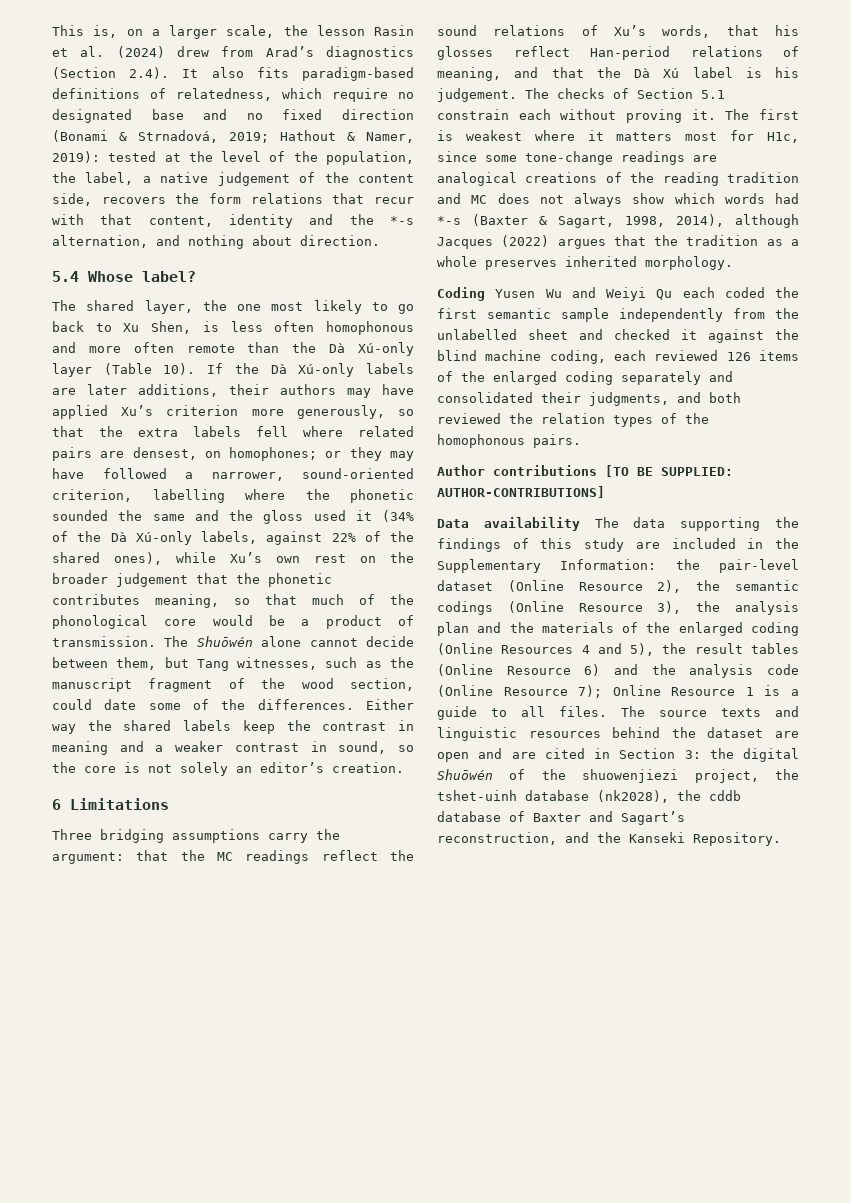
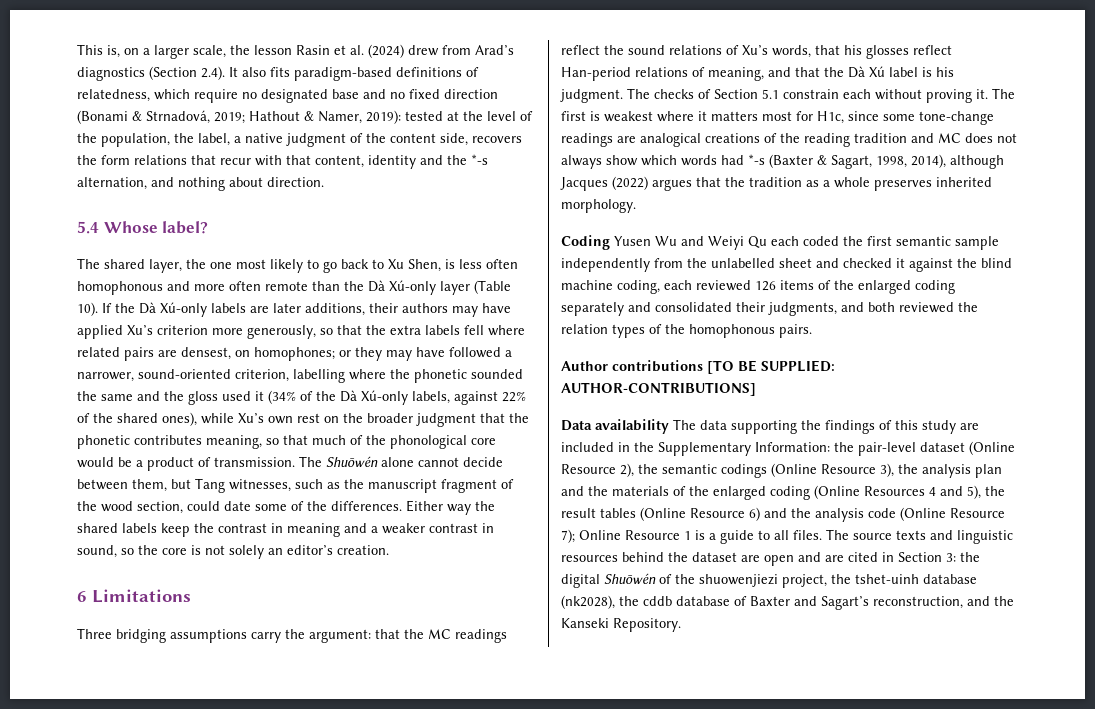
[217,172,290,186] judgement -> [286,133,346,147] judgment
[116,573,188,587] judgement -> [416,413,476,427] judgment
[437,88,517,102] judgement. -> [560,89,623,103] judgment.

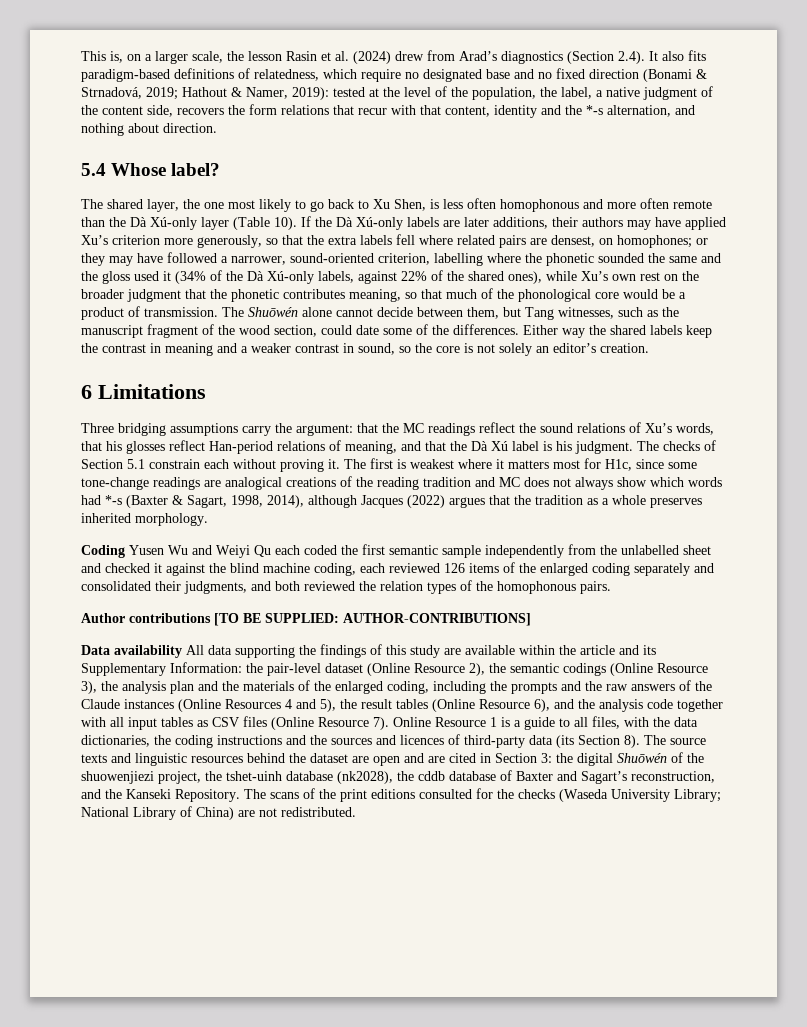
[673,419,696,430] The -> [186,645,204,655] All
[561,442,654,452] included in the -> [465,645,656,655] available within the article and its
[770,486,810,500] coding -> [387,680,712,694] [81,699,174,709] coding, including the prompts and the raw answers of the Claude instances
[749,507,760,521] 6) -> [534,699,550,712] 6),
[900,507,1005,521] [561,529,575,543] (Online Resource 7); -> [677,699,723,712] [81,716,389,730] together with all input tables as CSV files (Online Resource 7).
[793,530,822,540] files. -> [592,716,698,729] [81,734,640,748] files, with the data dictionaries, the coding instructions and the sources and licences of third-party data (its Section 8).
(681, 625) none -> [244,788,721,802] [81,806,356,820] The scans of the print editions consulted for the checks (Waseda University Library; National Library of China) are not redistributed.

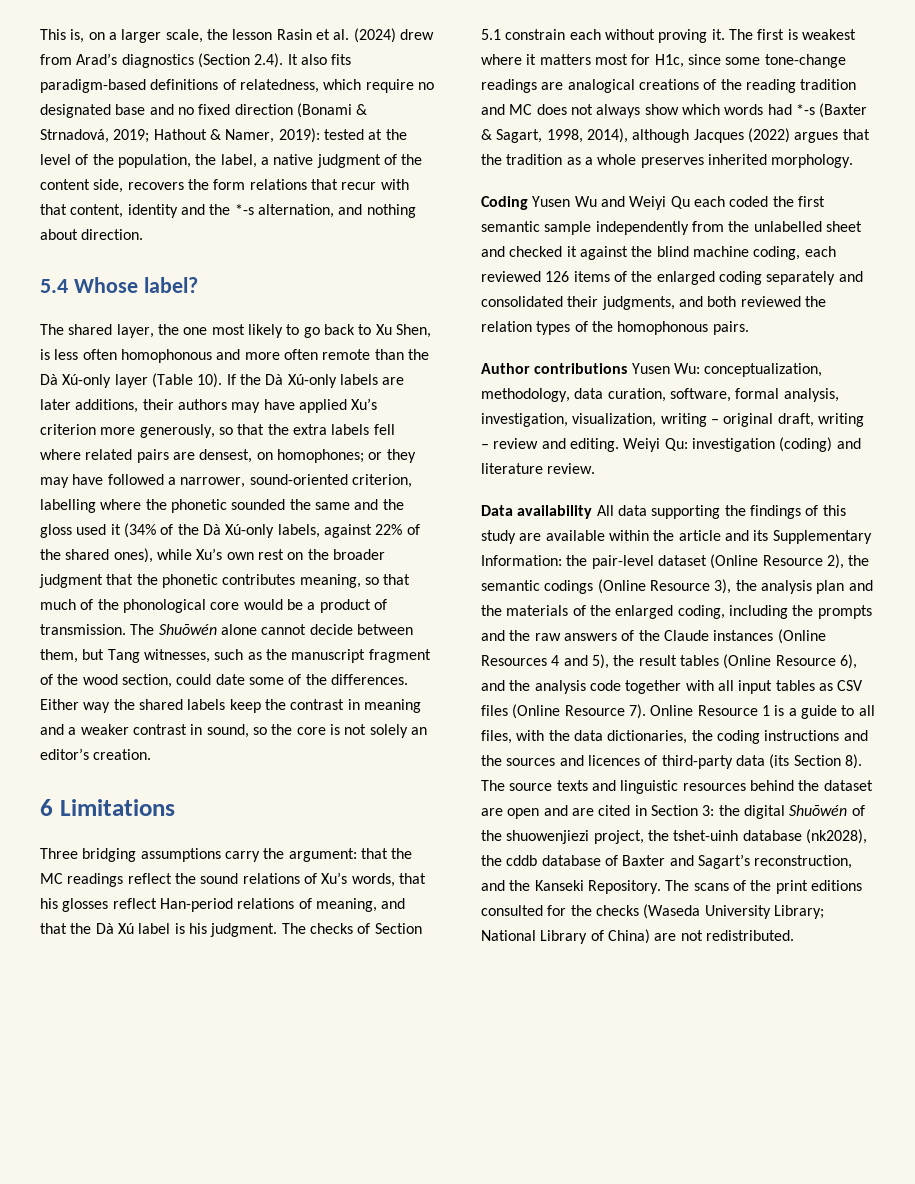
[214,613,531,626] [TO BE SUPPLIED: AUTHOR-CONTRIBUTIONS] -> [631,363,823,377] [481,388,839,402] [481,413,864,427] [481,437,861,452] [481,463,596,474] Yusen Wu: conceptualization, methodology, data curation, software, formal analysis, investigation, visualization, writing – original draft, writing – review and editing. Weiyi Qu: investigation (coding) and literature review.

